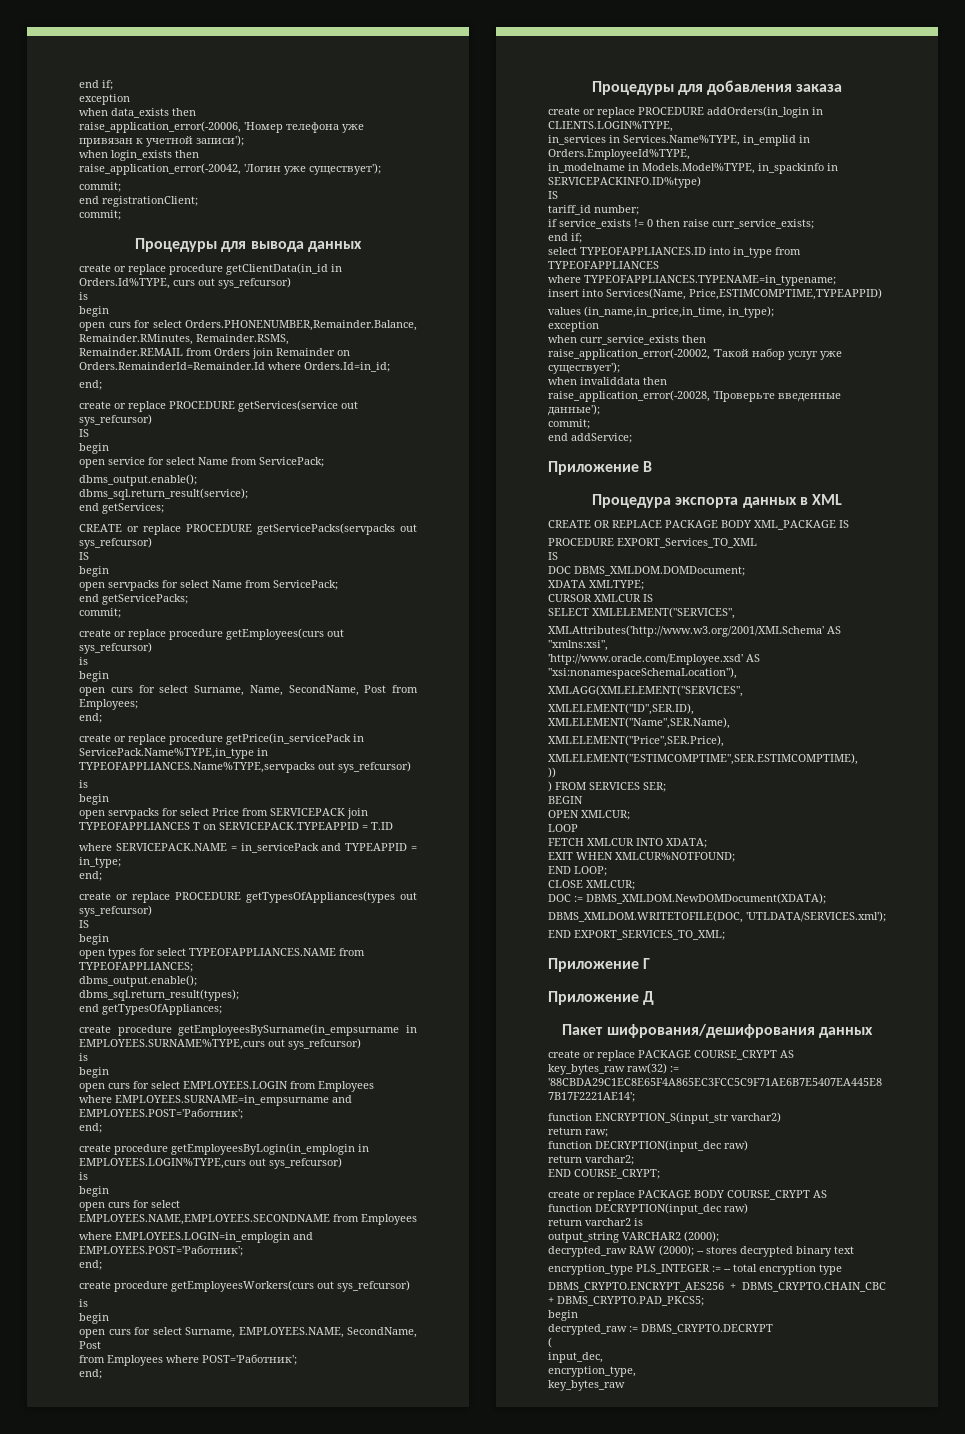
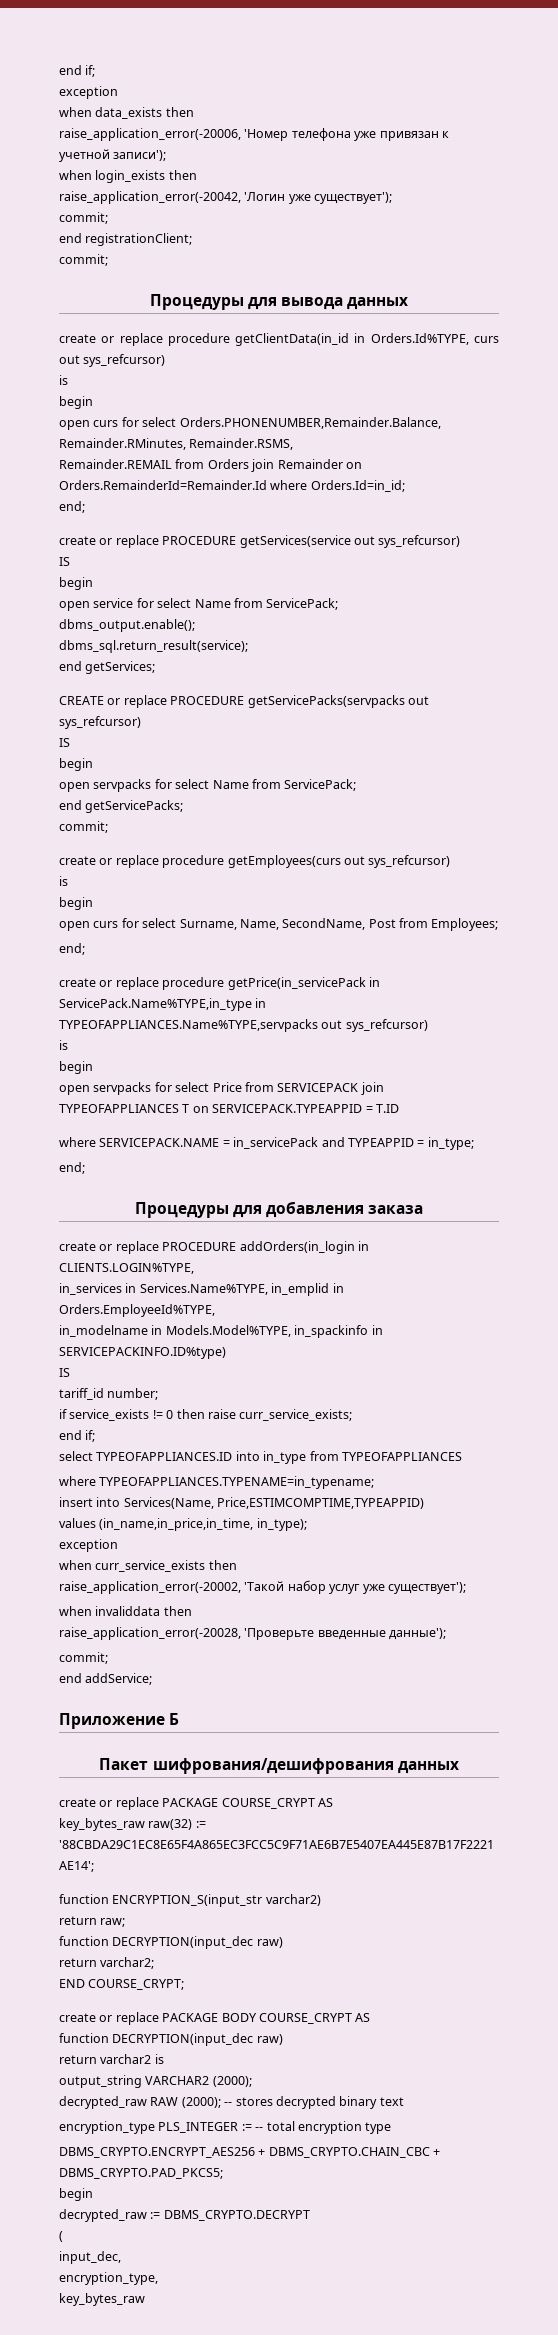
[79,891,417,903] [79,905,152,917] [79,920,89,928] [79,934,109,945] [79,948,365,959] [79,962,193,972] [79,975,197,987] [79,989,239,1001] [79,1004,222,1015] [79,1024,417,1036] [79,1038,361,1050] [79,1053,88,1061] [79,1067,109,1078] [79,1081,374,1092] [79,1095,352,1106] [79,1108,243,1119] [79,1123,102,1133] [79,1143,369,1155] [79,1157,342,1169] [79,1172,88,1180] [79,1186,109,1197] [79,1200,180,1211] [79,1214,417,1225] [79,1232,313,1243] [79,1245,243,1256] [79,1260,102,1270] [79,1280,410,1292] [79,1299,88,1307] [79,1313,109,1324] [79,1327,417,1338] [79,1341,101,1349] [79,1354,297,1366] [79,1369,102,1379] // create or replace PROCEDURE getTypesOfAppliances(types out sys_refcursor) // IS // begin // open types for select TYPEOFAPPLIANCES.NAME from TYPEOFAPPLIANCES; // dbms_output.enable(); // dbms_sql.return_result(types); // end getTypesOfAppliances; // create procedure getEmployeesBySurname(in_empsurname in EMPLOYEES.SURNAME%TYPE,curs out sys_refcursor) // is // begin // open curs for select EMPLOYEES.LOGIN from Employees // where EMPLOYEES.SURNAME=in_empsurname and EMPLOYEES.POST='Работник'; // end; // create procedure getEmployeesByLogin(in_emplogin in EMPLOYEES.LOGIN%TYPE,curs out sys_refcursor) // is // begin // open curs for select EMPLOYEES.NAME,EMPLOYEES.SECONDNAME from Employees // where EMPLOYEES.LOGIN=in_emplogin and EMPLOYEES.POST='Работник'; // end; // create procedure getEmployeesWorkers(curs out sys_refcursor) // is // begin // open curs for select Surname, EMPLOYEES.NAME, SecondName, Post // from Employees where POST='Работник'; // end; -> (85, 1168) none
[643,461,653,472] [592,494,842,508] [548,520,849,530] [548,538,757,548] [548,552,558,560] [548,566,745,576] [548,580,644,590] [548,594,653,602] [548,607,735,619] [548,625,841,637] [548,640,608,651] [548,654,760,665] [548,667,737,679] [548,685,743,697] [548,703,694,715] [548,717,730,729] [548,735,724,747] [548,753,858,765] [548,767,556,778] [548,781,666,792] [548,796,583,804] [548,810,630,820] [548,824,578,832] [548,838,707,848] [548,852,735,862] [548,866,607,876] [548,880,635,890] [548,893,826,904] [548,911,886,923] [548,930,725,940] [548,958,651,972] [548,991,655,1005] В // Процедура экспорта данных в XML // CREATE OR REPLACE PACKAGE BODY XML_PACKAGE IS // PROCEDURE EXPORT_Services_TO_XML // IS // DOC DBMS_XMLDOM.DOMDocument; // XDATA XMLTYPE; // CURSOR XMLCUR IS // SELECT XMLELEMENT("SERVICES", // XMLAttributes('http://www.w3.org/2001/XMLSchema' AS "xmlns:xsi", // 'http://www.oracle.com/Employee.xsd' AS "xsi:nonamespaceSchemaLocation"), // XMLAGG(XMLELEMENT("SERVICES", // XMLELEMENT("ID",SER.ID), // XMLELEMENT("Name",SER.Name), // XMLELEMENT("Price",SER.Price), // XMLELEMENT("ESTIMCOMPTIME",SER.ESTIMCOMPTIME), // )) // ) FROM SERVICES SER; // BEGIN // OPEN XMLCUR; // LOOP // FETCH XMLCUR INTO XDATA; // EXIT WHEN XMLCUR%NOTFOUND; // END LOOP; // CLOSE XMLCUR; // DOC := DBMS_XMLDOM.NewDOMDocument(XDATA); // DBMS_XMLDOM.WRITETOFILE(DOC, 'UTLDATA/SERVICES.xml'); // END EXPORT_SERVICES_TO_XML; // Приложение Г // Приложение Д -> [169,1713,180,1725] Б

